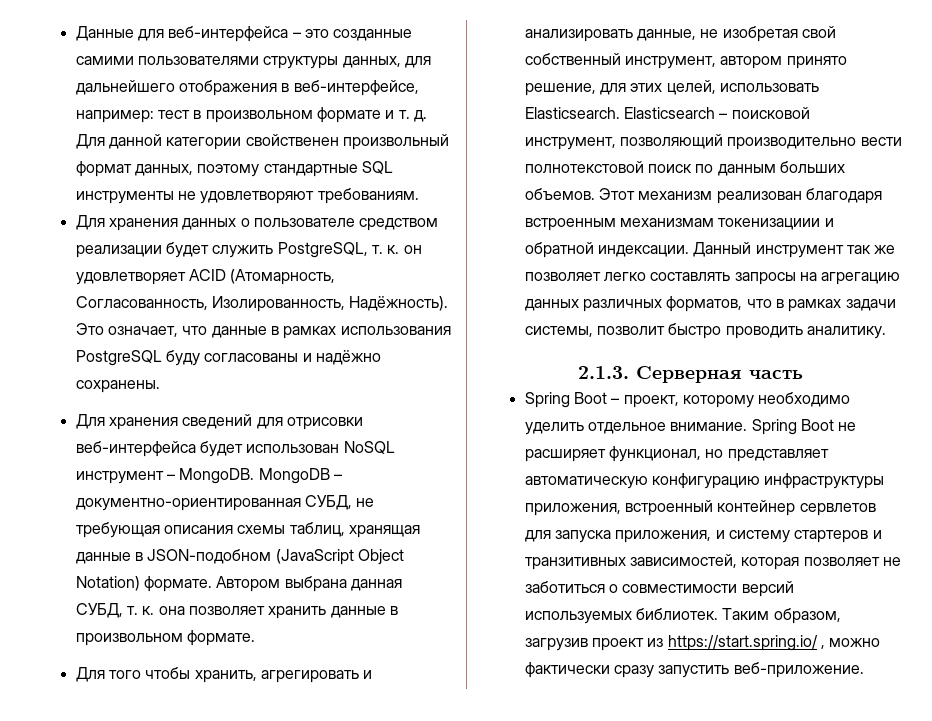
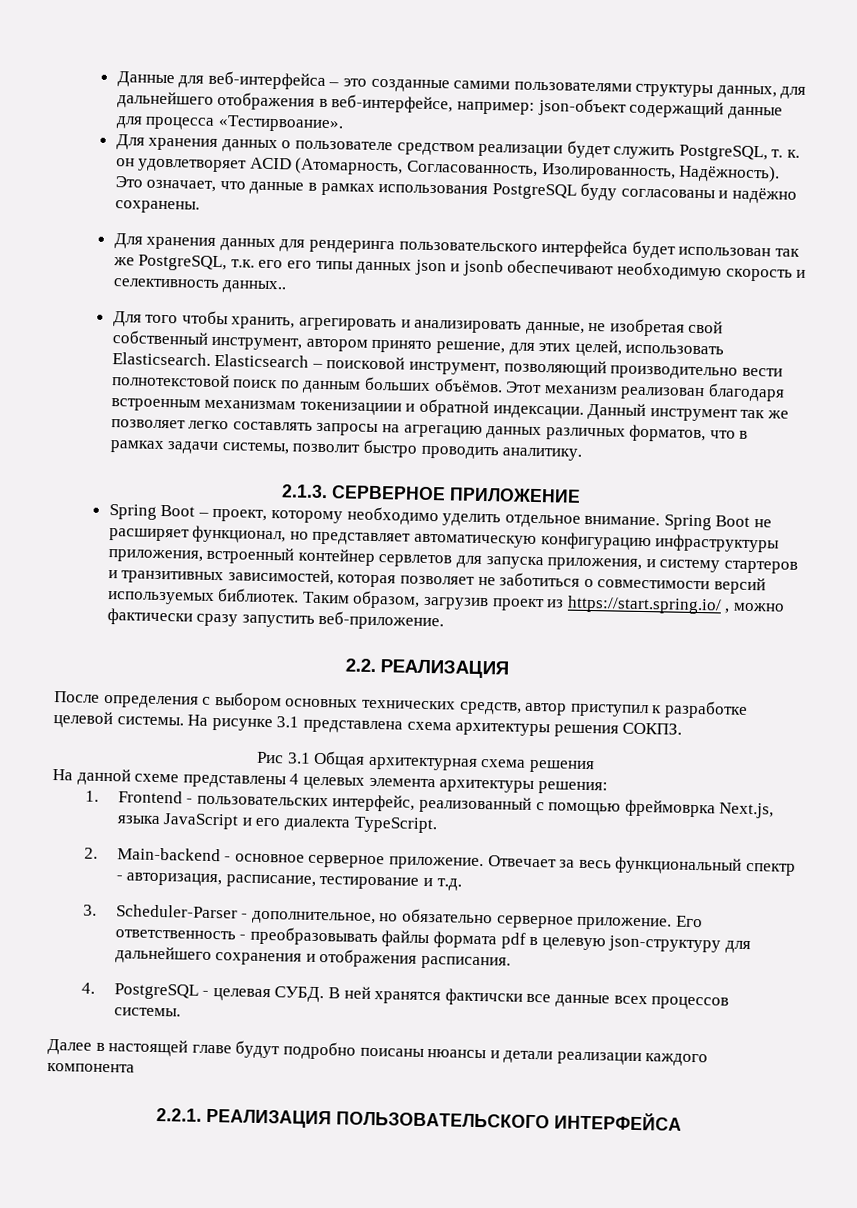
[157,107,427,123] [75,134,449,150] [75,161,393,177] [75,188,419,204] тест в произвольном формате и т. д. Для данной категории свойственен произвольный формат данных, поэтому стандартные SQL инструменты не удовлетворяют требованиям. -> [537,97,783,120] [115,114,344,133] json-объект содержащий данные для процесса «Тестирвоание».
[182,414,363,430] [75,441,395,457] [75,468,342,484] [75,495,375,511] [75,522,420,538] [75,549,404,565] [75,576,402,592] [75,603,398,619] [75,630,255,646] сведений для отрисовки веб-интерфейса будет использован NoSQL инструмент – MongoDB. MongoDB – документно-ориентированная СУБД, не требующая описания схемы таблиц, хранящая данные в JSON-подобном (JavaScript Object Notation) формате. Автором выбрана данная СУБД, т. к. она позволяет хранить данные в произвольном формате. -> [219,238,800,259] [112,254,807,282] [112,278,288,294] данных для рендеринга пользовательского интерфейса будет использован так же PostgreSQL, т.к. его его типы данных json и jsonb обеспечивают необходимую скорость и селективность данных..
[524,188,595,200] объемов. -> [433,378,503,393] объёмов.
[636,366,803,383] Серверная часть -> [330,485,581,503] СЕРВЕРНОЕ ПРИЛОЖЕНИЕ
(864, 670) none -> [345,658,509,679] [54,691,748,719] [53,711,683,738] [257,750,595,774] [52,768,608,795] [84,790,775,819] [116,813,438,834] [83,847,797,876] [115,872,462,891] [82,904,703,931] [114,926,752,954] [114,946,512,970] [80,982,730,1010] [113,1007,181,1017] [47,1038,709,1067] [47,1062,135,1073] [156,1108,682,1131] // 2.2. РЕАЛИЗАЦИЯ // После определения с выбором основных технических средств, автор приступил к разработке целевой системы. На рисунке 3.1 представлена схема архитектуры решения СОКПЗ. // Рис 3.1 Общая архитектурная схема решения // На данной схеме представлены 4 целевых элемента архитектуры решения: // 1. Frontend - пользовательских интерфейс, реализованный с помощью фреймоврка Next.js, языка JavaScript и его диалекта TypeScript. // 2. Main-backend - основное серверное приложение. Отвечает за весь функциональный спектр - авторизация, расписание, тестирование и т.д. // 3. Scheduler-Parser - дополнительное, но обязательно серверное приложение. Его ответственность - преобразовывать файлы формата pdf в целевую json-структуру для дальнейшего сохранения и отображения расписания. // 4. PostgreSQL - целевая СУБД. В ней хранятся фактичски все данные всех процессов системы. // Далее в настоящей главе будут подробно поисаны нюансы и детали реализации каждого компонента // 2.2.1. РЕАЛИЗАЦИЯ ПОЛЬЗОВАТЕЛЬСКОГО ИНТЕРФЕЙСА

